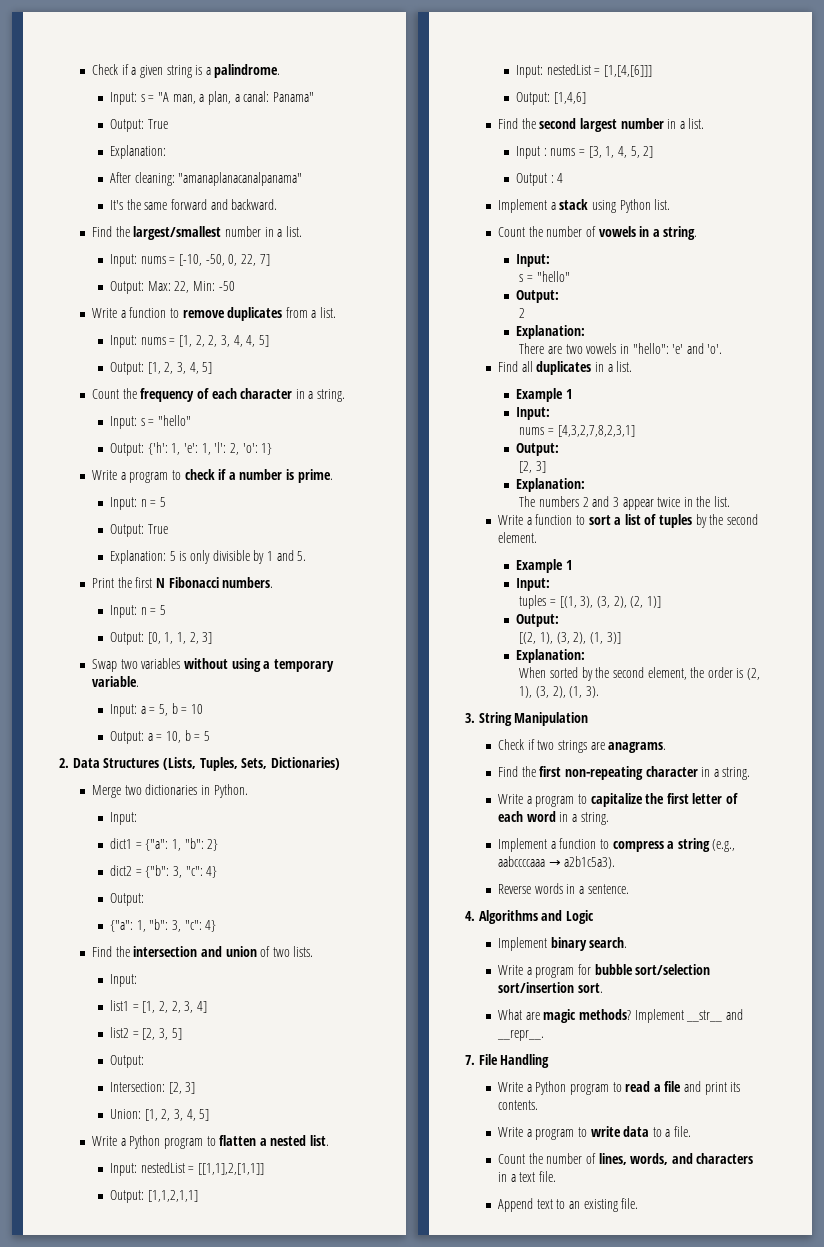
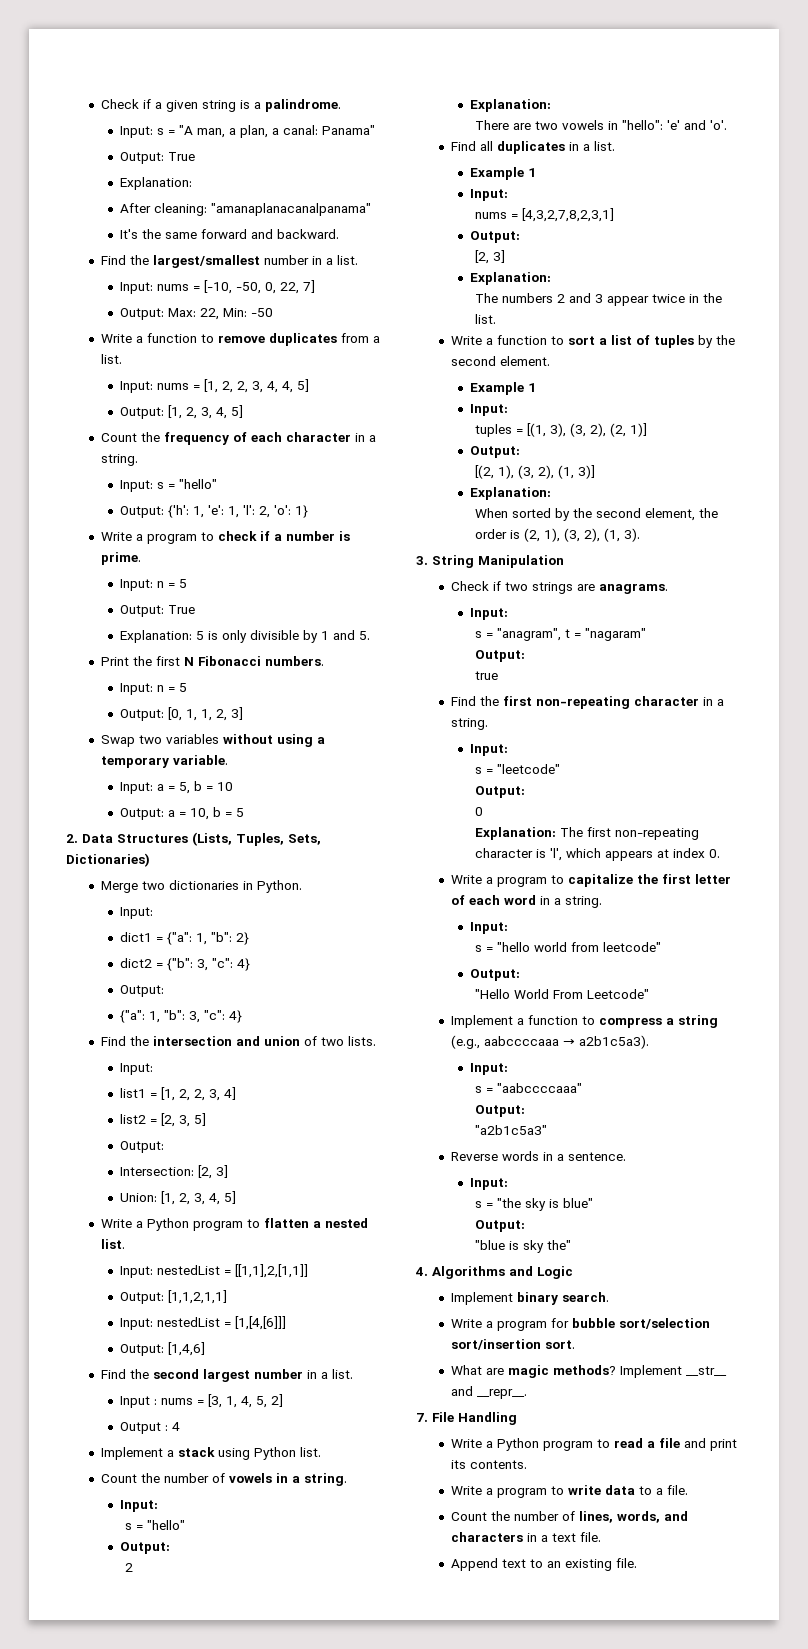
(667, 747) none -> [470,608,509,620] [475,628,647,641] [475,650,526,662] [475,671,499,680] // Input: // s = "anagram", t = "nagaram" // Output: // true
(751, 773) none -> [470,744,509,756] [475,764,561,774] [475,786,526,798] [475,807,484,816] [475,827,700,840] [475,848,721,861] // Input: // s = "leetcode" // Output: // 0 // Explanation: The first non-repeating character is 'l', which appears at index 0.
(609, 818) none -> [470,922,509,934] [475,942,662,952] [470,969,521,981] [475,989,650,999] // Input: // s = "hello world from leetcode" // Output: // "Hello World From Leetcode"
(616, 862) none -> [470,1063,509,1075] [475,1083,583,1093] [475,1105,526,1117] [475,1125,548,1135] // Input: // s = "aabccccaaa" // Output: // "a2b1c5a3"
(629, 889) none -> [470,1178,509,1190] [475,1198,594,1211] [475,1220,526,1232] [475,1240,572,1253] // Input: // s = "the sky is blue" // Output: // "blue is sky the"

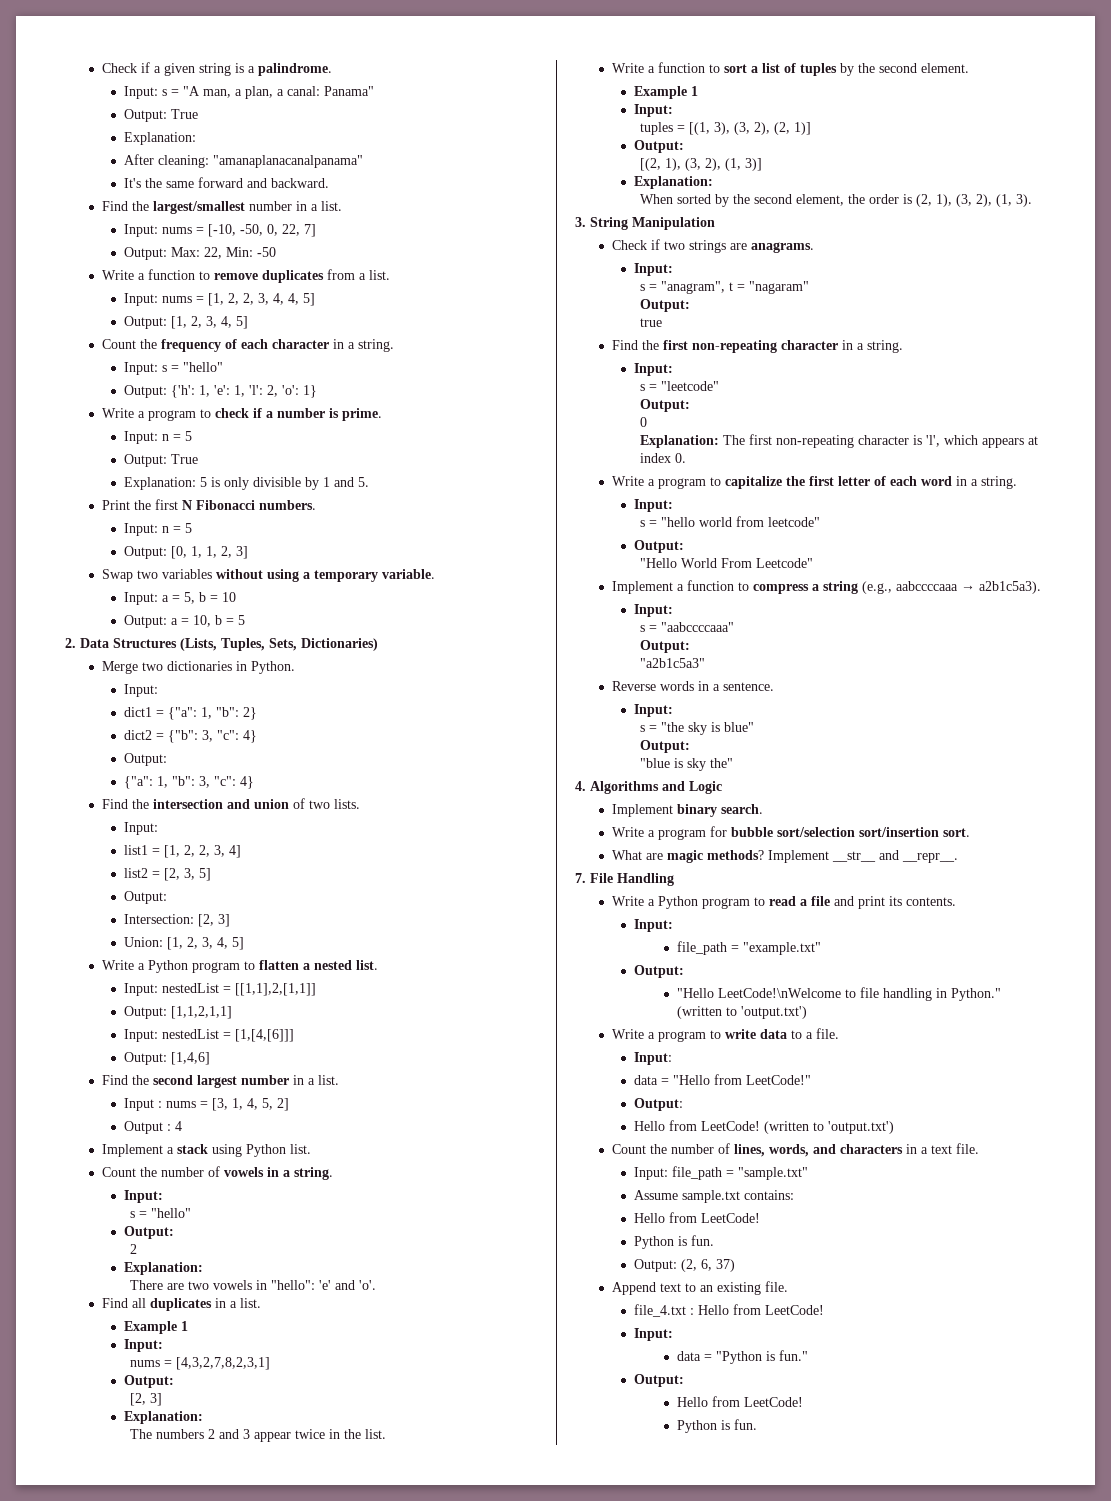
(527, 1464) none -> [633,919,673,932] [676,941,821,955] [633,965,684,978] [676,987,1001,1001] [676,1006,807,1019] // Input: // file_path = "example.txt" // Output: // "Hello LeetCode!\nWelcome to file handling in Python." (written to 'output.txt')
(688, 1490) none -> [633,1052,672,1065] [633,1074,811,1085] [633,1098,683,1111] [633,1120,894,1134] // Input: // data = "Hello from LeetCode!" // Output: // Hello from LeetCode! (written to 'output.txt')
(601, 1537) none -> [633,1166,808,1180] [633,1190,794,1203] [633,1212,760,1223] [633,1235,714,1249] [633,1259,735,1272] // Input: file_path = "sample.txt" // Assume sample.txt contains: // Hello from LeetCode! // Python is fun. // Output: (2, 6, 37)
(637, 1563) none -> [633,1304,824,1317] [633,1328,673,1341] [676,1350,808,1364] [633,1374,684,1387] [676,1396,803,1407] [676,1419,757,1433] // file_4.txt : Hello from LeetCode! // Input: // data = "Python is fun." // Output: // Hello from LeetCode! // Python is fun.

